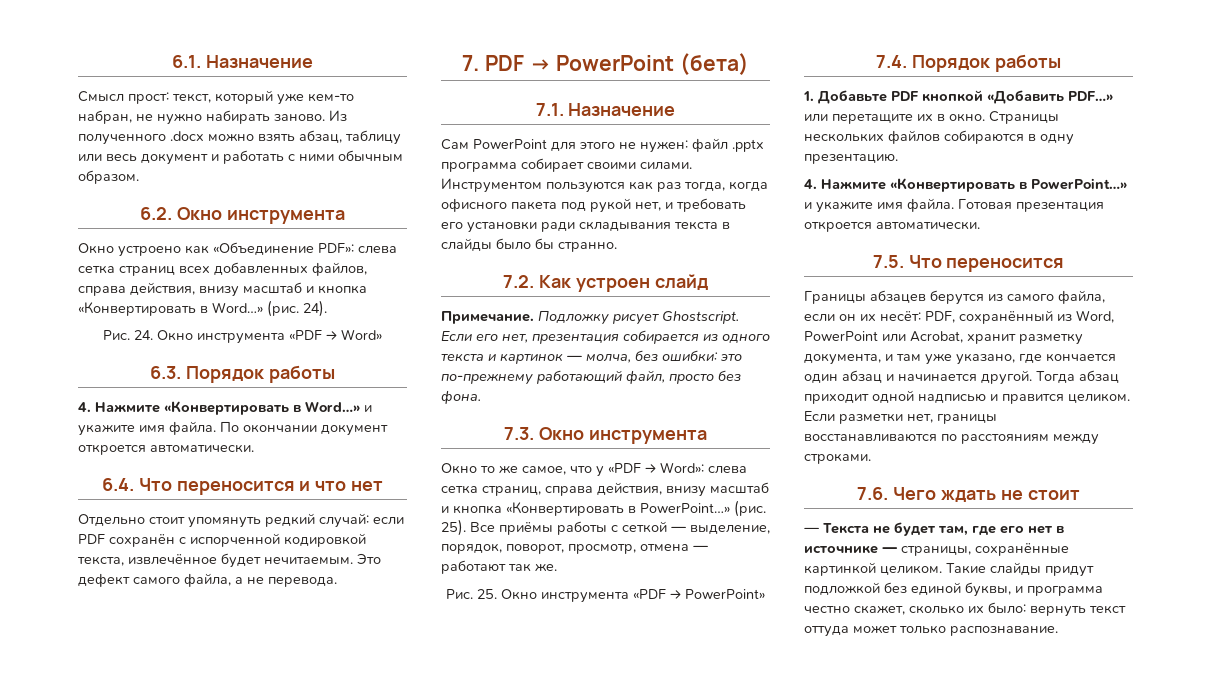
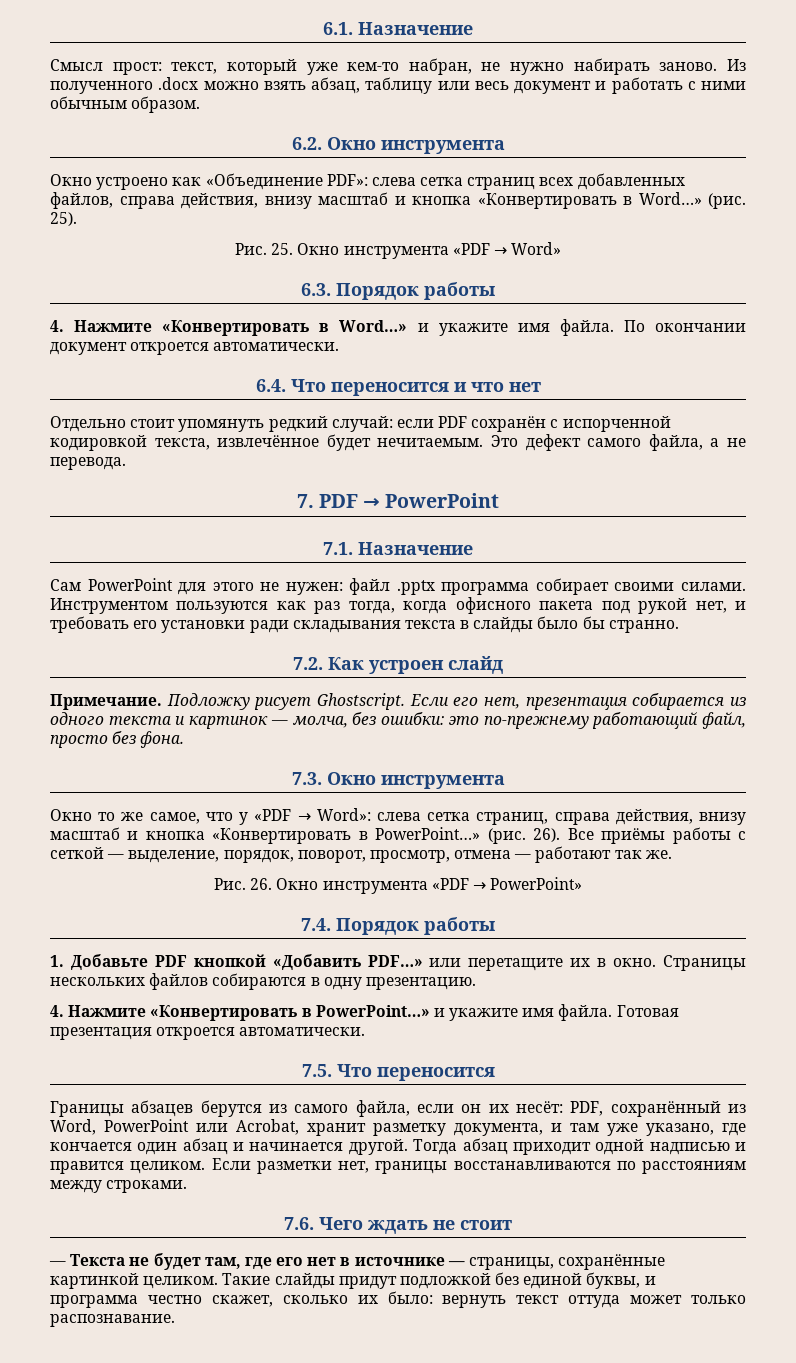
[303,300,327,317] [103,330,153,340] 24). // Рис. 24. -> [50,212,77,226] [234,243,294,255] 25). // Рис. 25.
[679,53,749,75] (бета) -> (500, 500) none
[441,519,466,536] 25). -> [533,828,561,842] 26).
[477,589,497,599] 25. -> [250,878,273,890] 26.

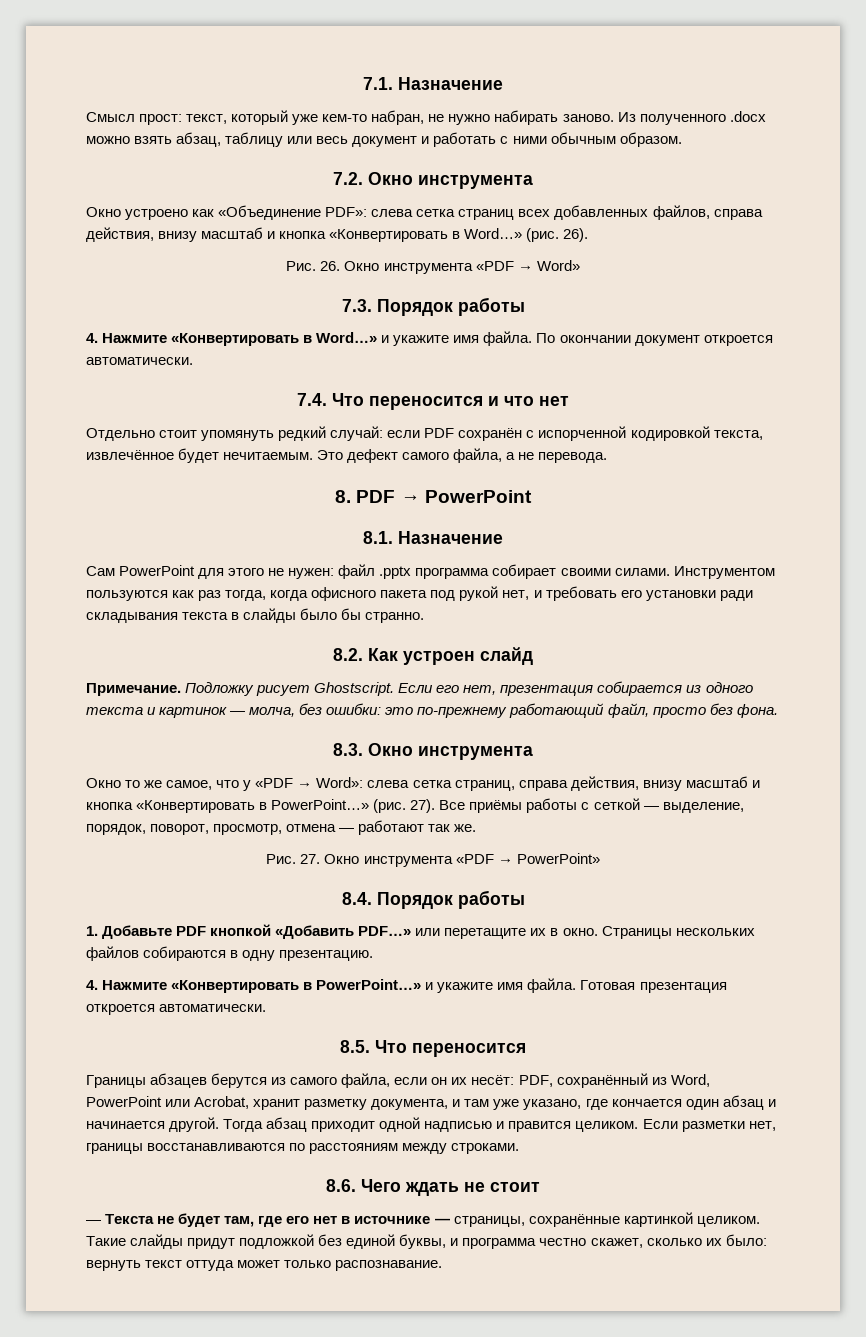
[323,22,353,35] 6.1. -> [363,77,393,90] 7.1.
[291,137,322,150] 6.2. -> [333,172,363,185] 7.2.
[50,212,77,226] [234,243,294,255] 25). // Рис. 25. -> [563,228,589,242] [286,261,341,271] 26). // Рис. 26.
[301,283,331,296] 6.3. -> [341,299,372,312] 7.3.
[255,379,286,392] 6.4. -> [297,393,327,406] 7.4.
[296,494,314,508] 7. -> [335,490,352,503] 8.
[323,542,353,555] 7.1. -> [363,531,393,544] 8.1.
[293,657,323,670] 7.2. -> [333,648,363,661] 8.2.
[291,772,322,785] 7.3. -> [333,743,363,756] 8.3.
[533,828,561,842] 26). -> [410,799,436,813] 27).
[250,878,273,890] 26. -> [300,854,321,864] 27.
[301,918,331,931] 7.4. -> [341,892,372,905] 8.4.
[301,1064,332,1077] 7.5. -> [340,1040,370,1053] 8.5.
[284,1217,314,1230] 7.6. -> [326,1179,356,1192] 8.6.

